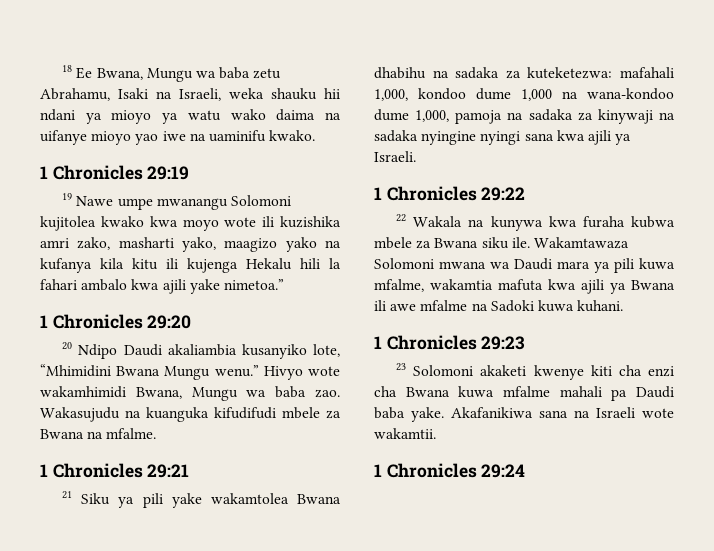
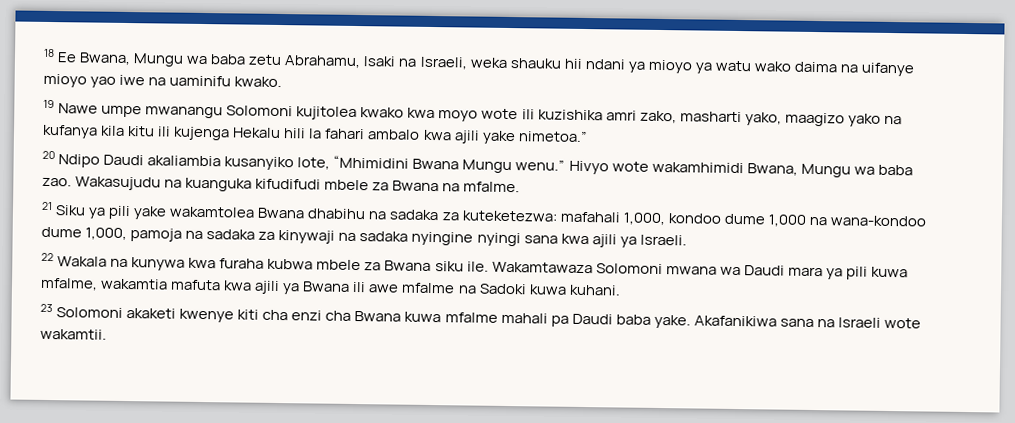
[40,165,190,180] // 1 Chronicles 29:19 -> (283, 82) none
[40,314,192,329] // 1 Chronicles 29:20 -> (588, 136) none
[40,463,190,478] // 1 Chronicles 29:21 -> (521, 187) none
[374,186,526,201] // 1 Chronicles 29:22 -> (687, 240) none
[374,335,526,350] // 1 Chronicles 29:23 -> (621, 290) none
[374,463,526,478] // 1 Chronicles 29:24 -> (107, 334) none

